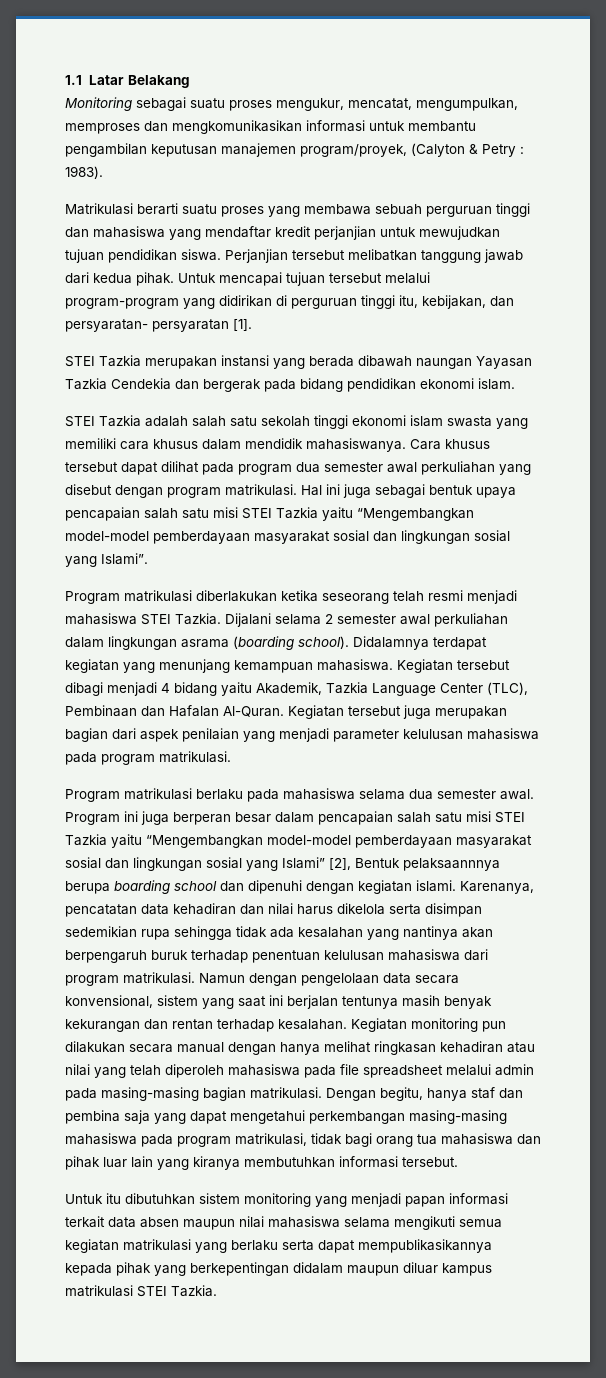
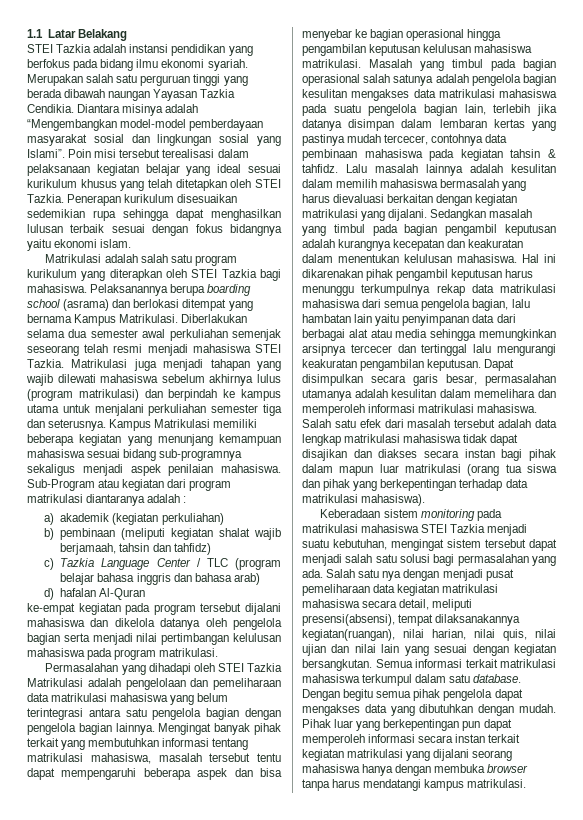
[65,97,518,111] [65,120,476,134] [65,143,524,157] [65,166,103,179] [65,203,530,217] [65,226,500,240] [65,249,523,263] [65,272,430,286] [65,295,514,309] [65,319,252,332] [65,355,269,369] Monitoring sebagai suatu proses mengukur, mencatat, mengumpulkan, memproses dan mengkomunikasikan informasi untuk membantu pengambilan keputusan manajemen program/proyek, (Calyton & Petry : 1983). // Matrikulasi berarti suatu proses yang membawa sebuah perguruan tinggi dan mahasiswa yang mendaftar kredit perjanjian untuk mewujudkan tujuan pendidikan siswa. Perjanjian tersebut melibatkan tanggung jawab dari kedua pihak. Untuk mencapai tujuan tersebut melalui program-program yang didirikan di perguruan tinggi itu, kebijakan, dan persyaratan- persyaratan [1]. // STEI Tazkia merupakan instansi -> [27,44,253,56] [27,59,248,71] [27,74,221,86] STEI Tazkia adalah instansi pendidikan yang berfokus pada bidang ilmu ekonomi syariah. Merupakan salah satu perguruan tinggi
[111,378,515,392] [65,415,528,429] [65,438,490,452] [65,461,531,475] [65,484,516,498] [65,507,353,521] Cendekia dan bergerak pada bidang pendidikan ekonomi islam. // STEI Tazkia adalah salah satu sekolah tinggi ekonomi islam swasta yang memiliki cara khusus dalam mendidik mahasiswanya. Cara khusus tersebut dapat dilihat pada program dua semester awal perkuliahan yang disebut dengan program matrikulasi. Hal ini juga sebagai bentuk upaya pencapaian salah satu misi STEI Tazkia yaitu -> [27,104,199,116] Cendikia. Diantara misinya adalah
[65,590,318,604] // Program matrikulasi diberlakukan ketika -> [68,149,249,158] [27,164,281,176] [27,179,281,191] [27,194,238,206] [27,209,281,221] [27,224,282,236] [27,239,132,251] [45,254,237,266] [27,269,282,281] [27,284,252,296] [27,299,253,311] [27,314,248,326] [27,329,281,341] Poin misi tersebut terealisasi dalam pelaksanaan kegiatan belajar yang ideal sesuai kurikulum khusus yang telah ditetapkan oleh STEI Tazkia. Penerapan kurikulum disesuaikan sedemikian rupa sehingga dapat menghasilkan lulusan terbaik sesuai dengan fokus bidangnya yaitu ekonomi islam. // Matrikulasi adalah salah satu program kurikulum yang diterapkan oleh STEI Tazkia bagi mahasiswa. Pelaksanannya berupa boarding school (asrama) dan berlokasi ditempat yang bernama Kampus Matrikulasi. Diberlakukan selama dua semester awal perkuliahan semenjak
[225,613,508,627] [65,636,487,650] [65,659,510,673] [65,682,528,696] [65,705,507,719] [65,728,399,742] Dijalani selama 2 semester awal perkuliahan dalam lingkungan asrama (boarding school). Didalamnya terdapat kegiatan yang menunjang kemampuan mahasiswa. Kegiatan tersebut dibagi menjadi 4 bidang yaitu Akademik, Tazkia Language Center (TLC), Pembinaan dan Hafalan Al-Quran. Kegiatan tersebut juga merupakan bagian dari aspek penilaian yang menjadi parameter -> [71,359,281,371] [26,374,281,386] [27,389,281,401] [27,404,282,416] [27,419,258,431] [27,434,281,446] [27,449,243,461] [27,464,281,476] [27,479,232,491] [27,494,187,506] [43,513,224,525] [43,528,281,540] [60,543,211,555] [43,558,281,570] [60,573,260,585] [43,588,146,600] [27,603,281,615] [27,618,282,630] [27,633,230,645] Matrikulasi juga menjadi tahapan yang wajib dilewati mahasiswa sebelum akhirnya lulus (program matrikulasi) dan berpindah ke kampus utama untuk menjalani perkuliahan semester tiga dan seterusnya. Kampus Matrikulasi memiliki beberapa kegiatan yang menunjang kemampuan mahasiswa sesuai bidang sub-programnya sekaligus menjadi aspek penilaian mahasiswa. Sub-Program atau kegiatan dari program matrikulasi diantaranya adalah : // a) akademik (kegiatan perkuliahan) // b) pembinaan (meliputi kegiatan shalat wajib berjamaah, tahsin dan tahfidz) // c) Tazkia Language Center / TLC (program belajar bahasa inggris dan bahasa arab) // d) hafalan Al-Quran // ke-empat kegiatan pada program tersebut dijalani mahasiswa dan dikelola datanya oleh pengelola bagian serta menjadi nilai pertimbangan
[65,788,534,802] [65,811,525,825] [65,834,532,848] [65,857,500,871] [65,880,534,894] [65,903,482,917] [65,926,493,940] [65,949,488,963] [65,972,459,986] [65,995,492,1009] [65,1018,506,1032] [65,1041,535,1055] [65,1064,534,1078] [65,1087,523,1101] [65,1110,507,1124] [65,1133,541,1147] [65,1156,458,1170] [65,1193,508,1207] [65,1216,502,1230] [65,1239,492,1253] [65,1262,492,1276] [65,1285,217,1297] Program matrikulasi berlaku pada mahasiswa selama dua semester awal. Program ini juga berperan besar dalam pencapaian salah satu misi STEI Tazkia yaitu “Mengembangkan model-model pemberdayaan masyarakat sosial dan lingkungan sosial yang Islami” [2], Bentuk pelaksaannnya berupa boarding school dan dipenuhi dengan kegiatan islami. Karenanya, pencatatan data kehadiran dan nilai harus dikelola serta disimpan sedemikian rupa sehingga tidak ada kesalahan yang nantinya akan berpengaruh buruk terhadap penentuan kelulusan mahasiswa dari program matrikulasi. Namun dengan pengelolaan data secara konvensional, sistem yang saat ini berjalan tentunya masih benyak kekurangan dan rentan terhadap kesalahan. Kegiatan monitoring pun dilakukan secara manual dengan hanya melihat ringkasan kehadiran atau nilai yang telah diperoleh mahasiswa pada file spreadsheet melalui admin pada masing-masing bagian matrikulasi. Dengan begitu, hanya staf dan pembina saja yang dapat mengetahui perkembangan masing-masing mahasiswa pada program matrikulasi, tidak bagi orang tua mahasiswa dan pihak luar lain yang kiranya membutuhkan informasi tersebut. // Untuk itu dibutuhkan sistem monitoring yang menjadi papan informasi terkait data absen maupun nilai mahasiswa selama mengikuti semua kegiatan matrikulasi yang berlaku serta dapat mempublikasikannya kepada pihak yang berkepentingan didalam maupun diluar kampus matrikulasi STEI Tazkia. -> [45,663,282,675] [27,678,281,690] [27,693,229,705] [27,708,281,720] [27,723,281,735] [27,738,249,750] [27,753,281,764] [27,768,282,780] [302,29,502,41] [302,44,533,56] [302,59,556,71] [302,74,556,86] [302,89,557,101] [302,104,557,116] [302,119,556,131] [302,134,508,146] [302,149,556,161] [302,164,556,176] [302,179,527,191] [302,194,518,206] [302,209,533,221] [302,224,556,236] [302,239,524,251] [302,254,556,263] [302,269,534,281] [302,284,556,296] [302,299,530,311] [302,314,516,326] [302,329,556,341] [302,344,556,356] [302,359,515,371] [302,374,556,386] [302,389,556,401] [302,404,538,416] [302,419,557,428] [302,434,519,446] [302,449,556,461] [302,464,557,476] [302,479,528,491] [302,494,426,506] [320,509,502,521] [302,524,528,536] [302,539,557,551] [302,554,556,566] [302,569,514,581] [302,584,499,596] [302,599,473,611] [302,614,521,626] [302,629,556,641] [302,644,556,656] [302,659,556,671] [302,674,522,686] [302,689,523,701] [302,704,556,716] [302,719,512,731] [302,734,521,746] [302,749,513,761] [302,764,529,776] [302,779,527,791] Permasalahan yang dihadapi oleh STEI Tazkia Matrikulasi adalah pengelolaan dan pemeliharaan data matrikulasi mahasiswa yang belum terintegrasi antara satu pengelola bagian dengan pengelola bagian lainnya. Mengingat banyak pihak terkait yang membutuhkan informasi tentang matrikulasi mahasiswa, masalah tersebut tentu dapat mempengaruhi beberapa aspek dan bisa menyebar ke bagian operasional hingga pengambilan keputusan kelulusan mahasiswa matrikulasi. Masalah yang timbul pada bagian operasional salah satunya adalah pengelola bagian kesulitan mengakses data matrikulasi mahasiswa pada suatu pengelola bagian lain, terlebih jika datanya disimpan dalam lembaran kertas yang pastinya mudah tercecer, contohnya data pembinaan mahasiswa pada kegiatan tahsin & tahfidz. Lalu masalah lainnya adalah kesulitan dalam memilih mahasiswa bermasalah yang harus dievaluasi berkaitan dengan kegiatan matrikulasi yang dijalani. Sedangkan masalah yang timbul pada bagian pengambil keputusan adalah kurangnya kecepatan dan keakuratan dalam menentukan kelulusan mahasiswa. Hal ini dikarenakan pihak pengambil keputusan harus menunggu terkumpulnya rekap data matrikulasi mahasiswa dari semua pengelola bagian, lalu hambatan lain yaitu penyimpanan data dari berbagai alat atau media sehingga memungkinkan arsipnya tercecer dan tertinggal lalu mengurangi keakuratan pengambilan keputusan. Dapat disimpulkan secara garis besar, permasalahan utamanya adalah kesulitan dalam memelihara dan memperoleh informasi matrikulasi mahasiswa. Salah satu efek dari masalah tersebut adalah data lengkap matrikulasi mahasiswa tidak dapat disajikan dan diakses secara instan bagi pihak dalam mapun luar matrikulasi (orang tua siswa dan pihak yang berkepentingan terhadap data matrikulasi mahasiswa). // Keberadaan sistem monitoring pada matrikulasi mahasiswa STEI Tazkia menjadi suatu kebutuhan, mengingat sistem tersebut dapat menjadi salah satu solusi bagi permasalahan yang ada. Salah satu nya dengan menjadi pusat pemeliharaan data kegiatan matrikulasi mahasiswa secara detail, meliputi presensi(absensi), tempat dilaksanakannya kegiatan(ruangan), nilai harian, nilai quis, nilai ujian dan nilai lain yang sesuai dengan kegiatan bersangkutan. Semua informasi terkait matrikulasi mahasiswa terkumpul dalam satu database. Dengan begitu semua pihak pengelola dapat mengakses data yang dibutuhkan dengan mudah. Pihak luar yang berkepentingan pun dapat memperoleh informasi secara instan terkait kegiatan matrikulasi yang dijalani seorang mahasiswa hanya dengan membuka browser tanpa harus mendatangi kampus matrikulasi.

